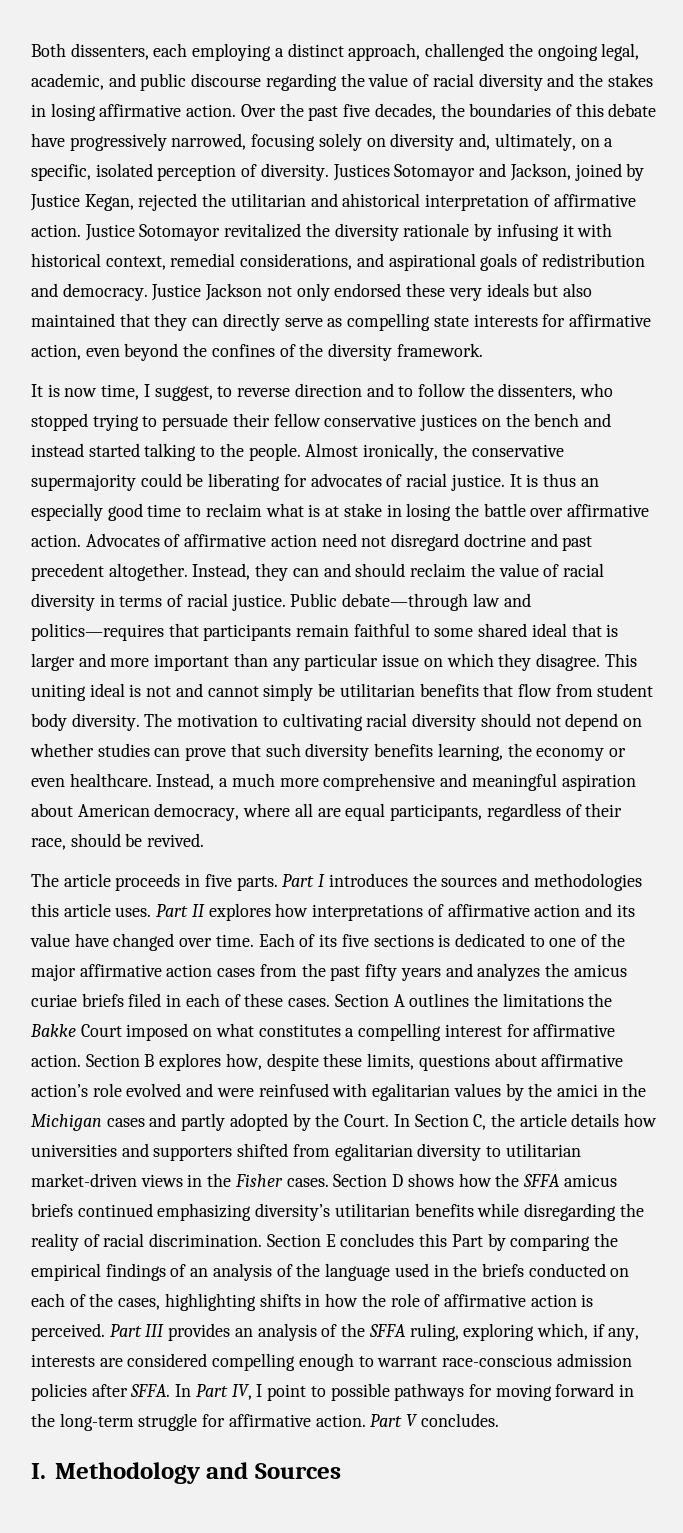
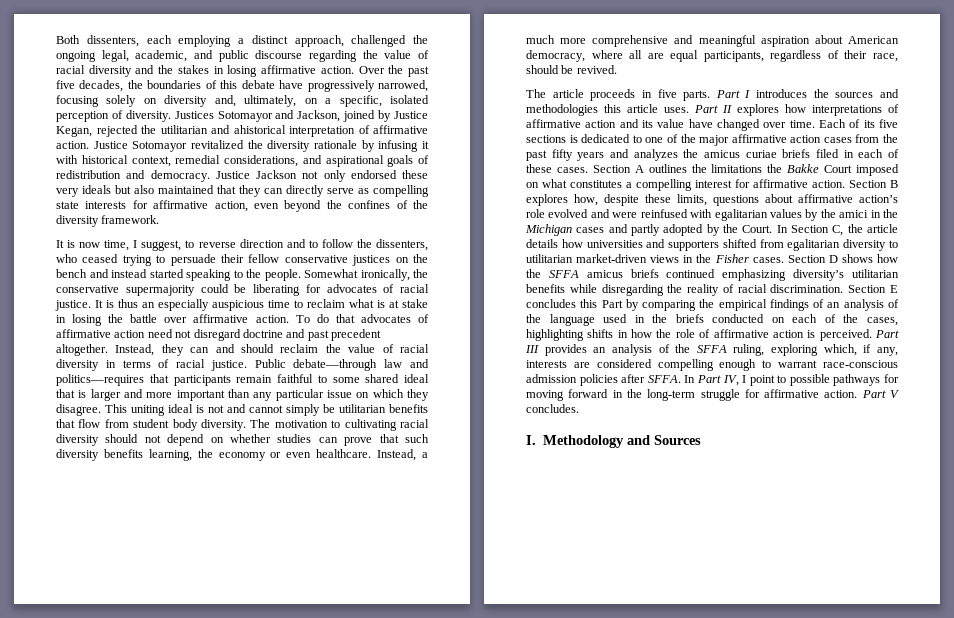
[31,413,88,431] stopped -> [82,254,119,263] ceased
[144,443,197,461] talking -> [186,269,231,281] speaking
[305,443,359,457] Almost -> [304,269,358,278] Somewhat
[107,503,143,521] good -> [212,300,264,311] auspicious
[85,533,160,547] Advocates -> [295,314,411,323] To do that advocates

